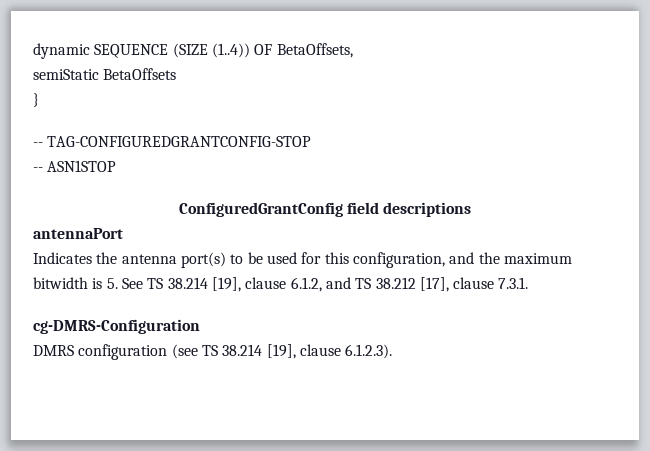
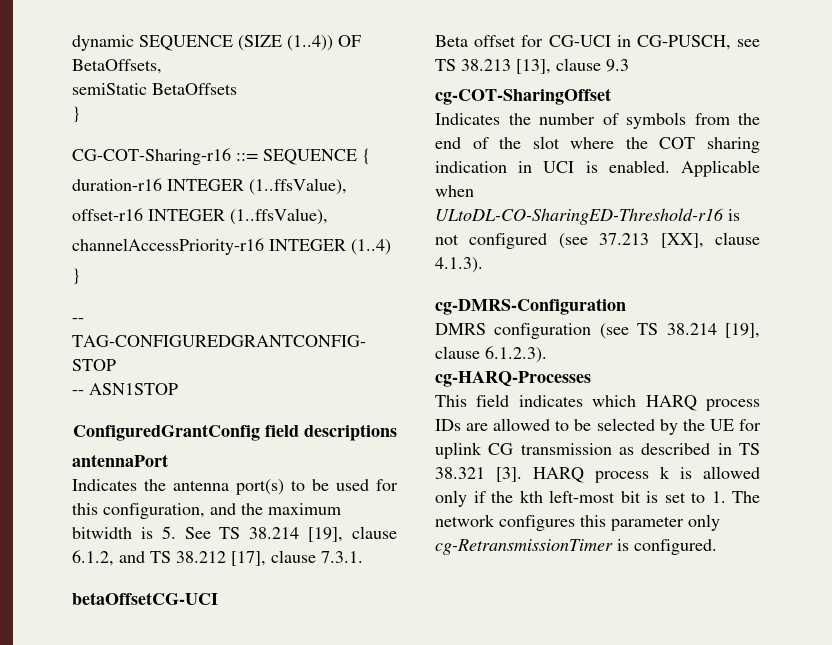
(39, 100) none -> [72,148,371,165] [72,178,347,195] [72,208,328,225] [72,238,391,255] [72,268,81,285] // CG-COT-Sharing-r16 ::= SEQUENCE { // duration-r16 INTEGER (1..ffsValue), // offset-r16 INTEGER (1..ffsValue), // channelAccessPriority-r16 INTEGER (1..4) // }
(529, 283) none -> [72,592,218,605] [435,35,760,50] [435,58,629,74] [435,88,611,105] [435,112,760,129] [435,136,760,153] [435,160,760,177] [435,185,474,197] [435,208,740,225] [435,232,760,249] [435,257,483,273] // betaOffsetCG-UCI // Beta offset for CG-UCI in CG-PUSCH, see TS 38.213 [13], clause 9.3 // cg-COT-SharingOffset // Indicates the number of symbols from the end of the slot where the COT sharing indication in UCI is enabled. Applicable when ULtoDL-CO-SharingED-Threshold-r16 is not configured (see 37.213 [XX], clause 4.1.3).
(393, 351) none -> [435,371,591,387] [435,394,760,411] [435,418,761,435] [435,442,760,459] [435,466,760,483] [435,490,760,507] [435,514,720,531] [435,539,717,555] // cg-HARQ-Processes // This field indicates which HARQ process IDs are allowed to be selected by the UE for uplink CG transmission as described in TS 38.321 [3]. HARQ process k is allowed only if the kth left-most bit is set to 1. The network configures this parameter only cg-RetransmissionTimer is configured.

